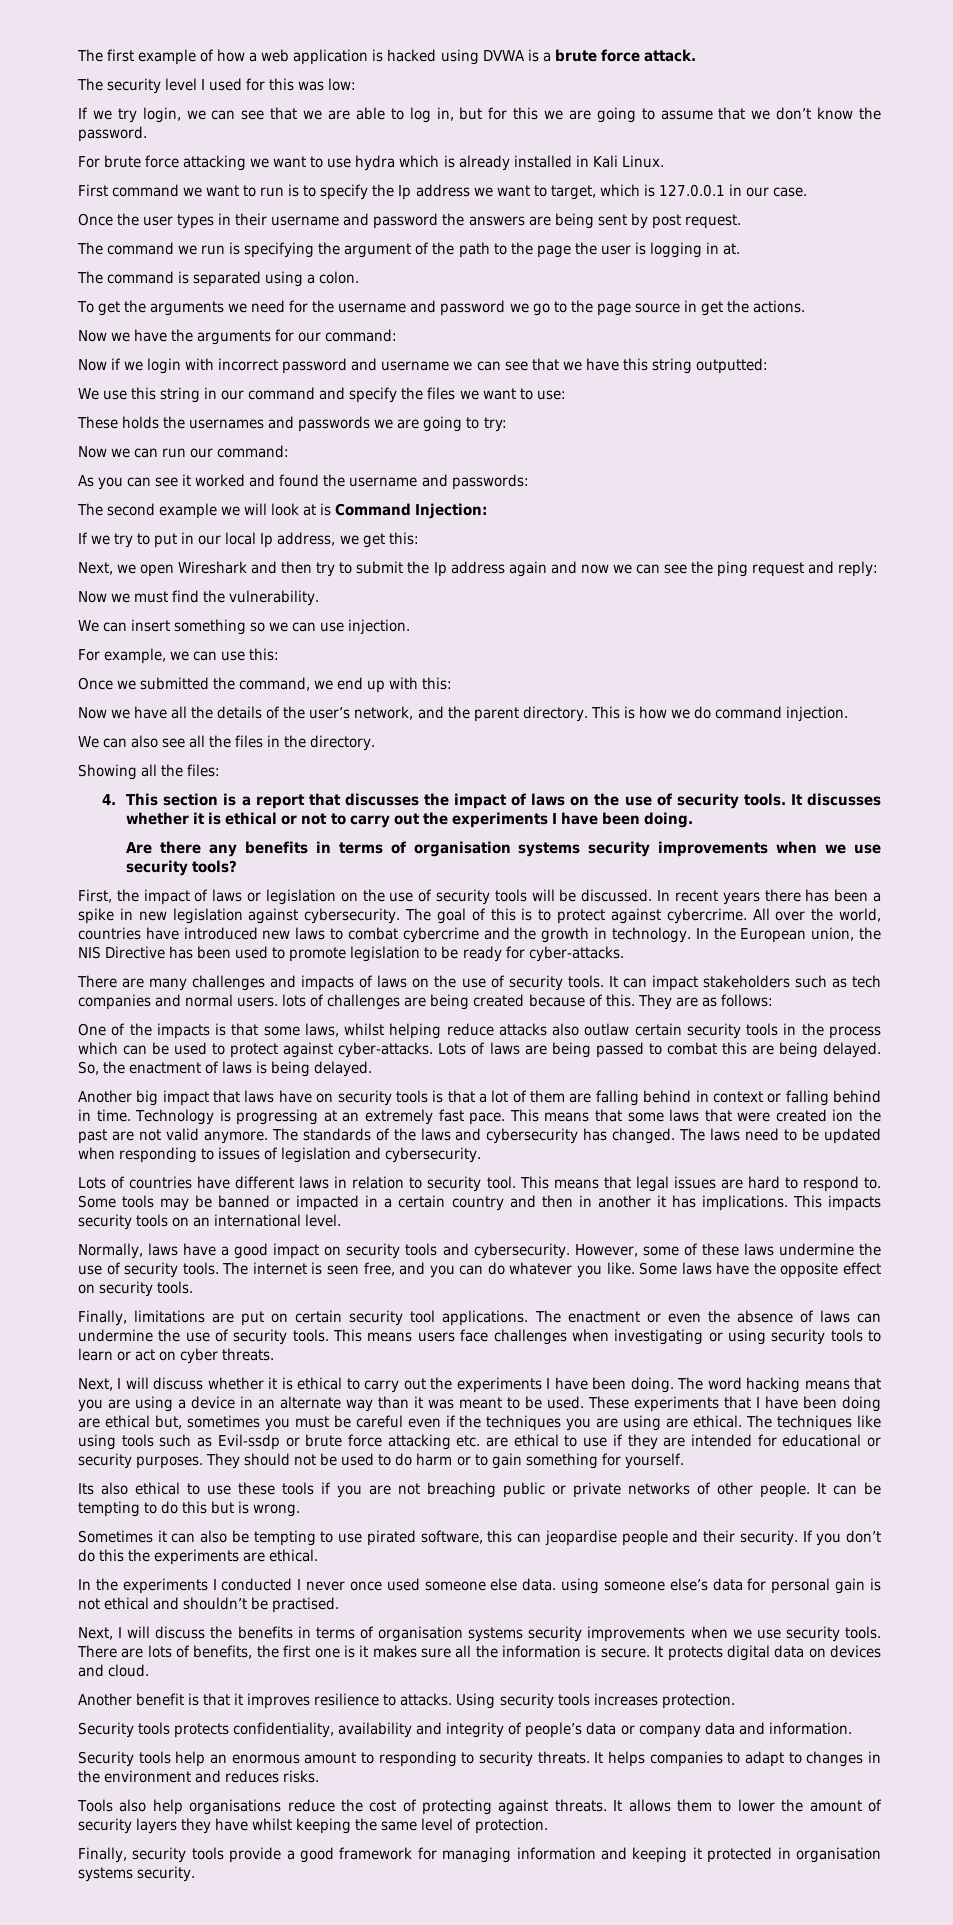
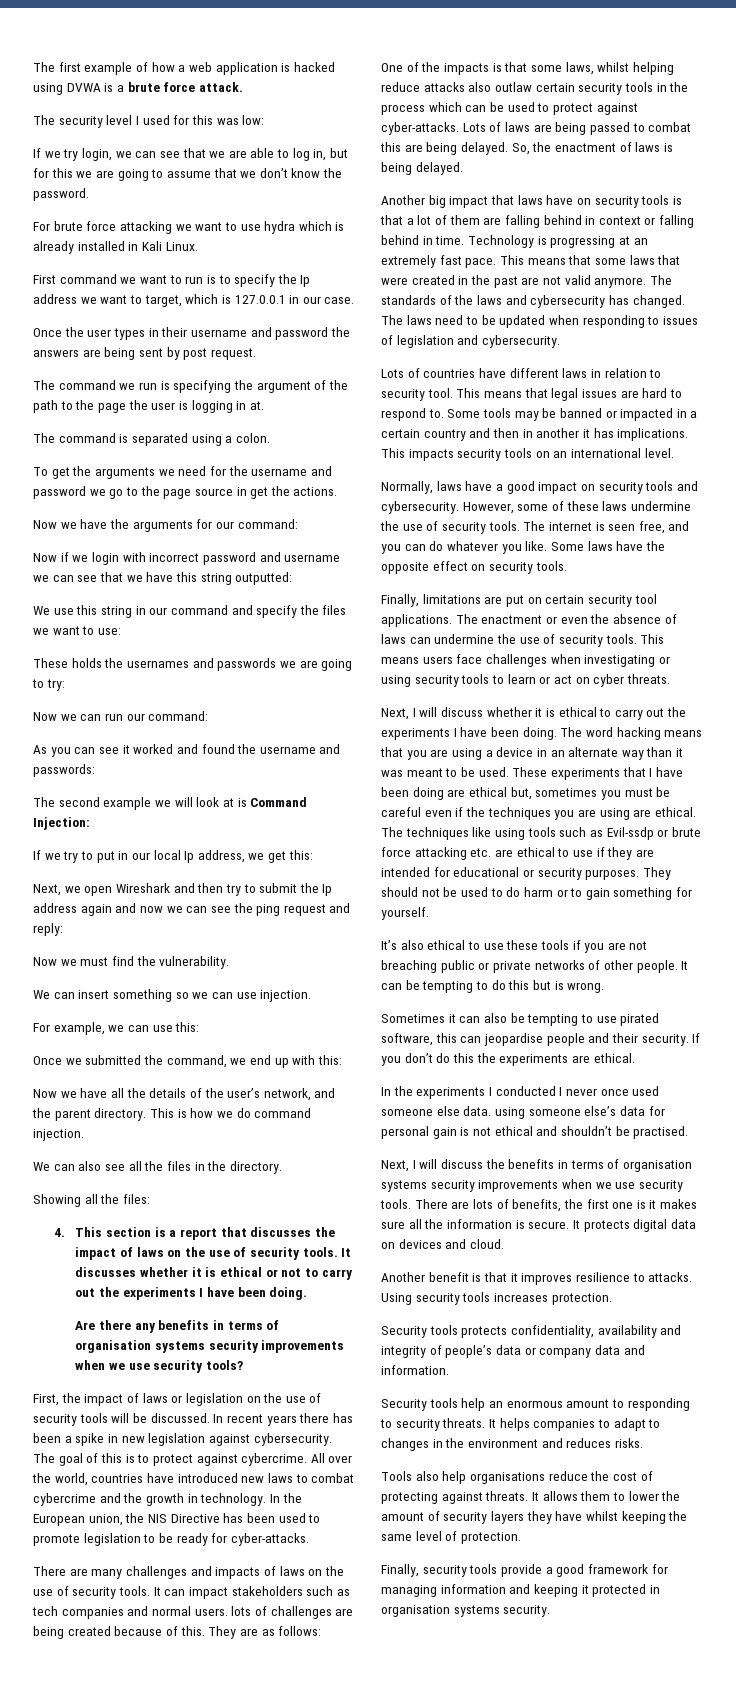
[832,1109,854,1122] ion -> [458,276,469,285] in
[78,1483,94,1495] Its -> [381,940,397,950] It’s

